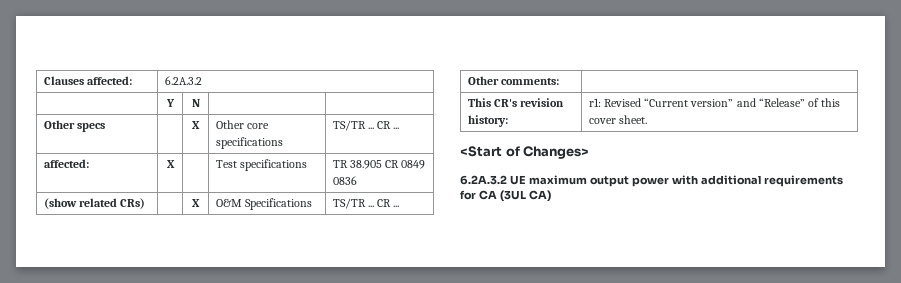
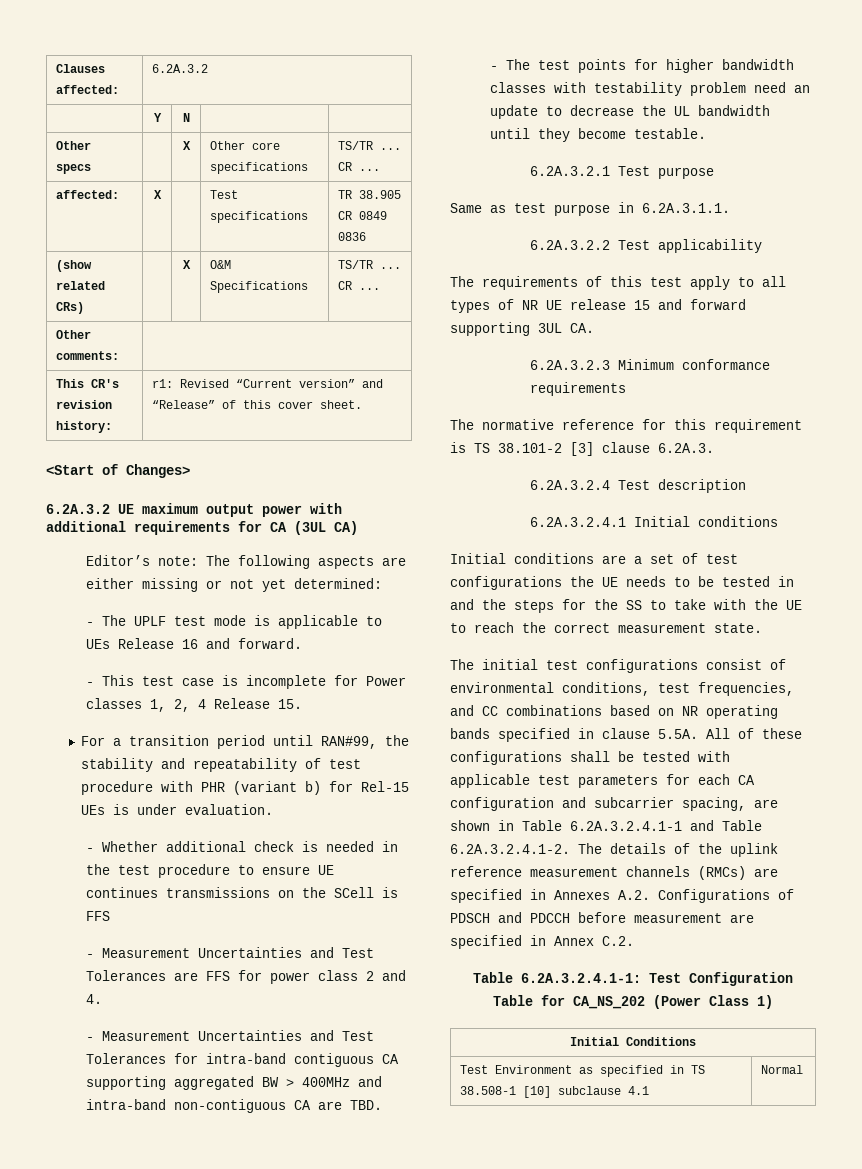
(551, 196) none -> [85,555,406,569] [85,578,382,592] [85,615,382,629] [85,638,302,649] [85,675,406,689] [85,698,302,712] [80,735,409,749] [80,758,361,772] [80,781,409,795] [80,804,273,815] [85,841,398,852] [85,864,334,878] [85,887,398,898] [85,911,110,921] [85,947,374,958] [85,970,406,984] [85,994,102,1004] [85,1030,374,1041] [85,1053,399,1067] [85,1076,382,1090] [85,1099,382,1113] [489,59,794,73] [489,82,810,96] [489,105,770,119] [489,128,706,142] [529,166,714,179] [450,202,730,216] [529,239,762,253] [450,276,786,290] [450,299,746,313] [450,322,594,336] [529,359,770,370] [529,382,626,396] [450,419,802,433] [450,442,714,456] [529,479,746,493] [529,516,778,527] [450,553,738,564] [450,576,794,590] [450,599,802,613] [450,622,762,633] [450,659,786,673] [450,682,794,696] [450,705,778,719] [450,728,802,742] [450,751,730,765] [450,774,755,788] [450,797,778,811] [450,820,762,831] [450,843,778,857] [450,866,778,880] [450,889,794,903] [450,912,754,923] [450,935,634,949] [473,972,793,986] [493,995,773,1009] [570,1037,696,1046] [460,1065,706,1077] [460,1086,650,1098] [761,1065,804,1074] // Editor’s note: The following aspects are either missing or not yet determined: // - The UPLF test mode is applicable to UEs Release 16 and forward. // - This test case is incomplete for Power classes 1, 2, 4 Release 15. // For a transition period until RAN#99, the stability and repeatability of test procedure with PHR (variant b) for Rel-15 UEs is under evaluation. // - Whether additional check is needed in the test procedure to ensure UE continues transmissions on the SCell is FFS // - Measurement Uncertainties and Test Tolerances are FFS for power class 2 and 4. // - Measurement Uncertainties and Test Tolerances for intra-band contiguous CA supporting aggregated BW > 400MHz and intra-band non-contiguous CA are TBD. // - The test points for higher bandwidth classes with testability problem need an update to decrease the UL bandwidth until they become testable. // 6.2A.3.2.1 Test purpose // Same as test purpose in 6.2A.3.1.1. // 6.2A.3.2.2 Test applicability // The requirements of this test apply to all types of NR UE release 15 and forward supporting 3UL CA. // 6.2A.3.2.3 Minimum conformance requirements // The normative reference for this requirement is TS 38.101-2 [3] clause 6.2A.3. // 6.2A.3.2.4 Test description // 6.2A.3.2.4.1 Initial conditions // Initial conditions are a set of test configurations the UE needs to be tested in and the steps for the SS to take with the UE to reach the correct measurement state. // The initial test configurations consist of environmental conditions, test frequencies, and CC combinations based on NR operating bands specified in clause 5.5A. All of these configurations shall be tested with applicable test parameters for each CA configuration and subcarrier spacing, are shown in Table 6.2A.3.2.4.1-1 and Table 6.2A.3.2.4.1-2. The details of the uplink reference measurement channels (RMCs) are specified in Annexes A.2. Configurations of PDSCH and PDCCH before measurement are specified in Annex C.2. // Table 6.2A.3.2.4.1-1: Test Configuration Table for CA_NS_202 (Power Class 1) // Initial Conditions // Test Environment as specified in TS 38.508-1 [10] subclause 4.1 | Normal

